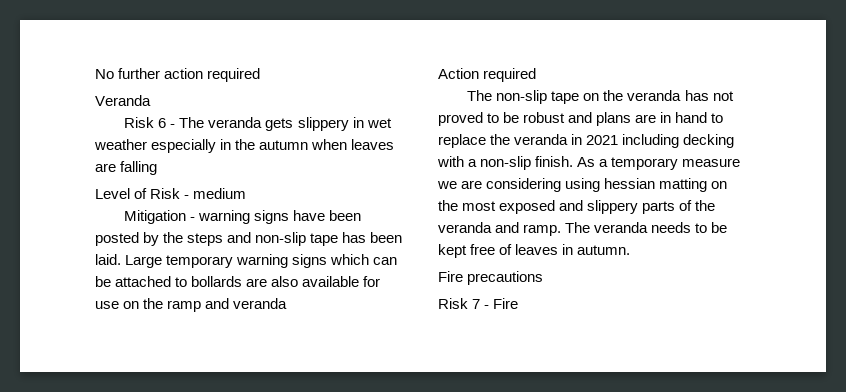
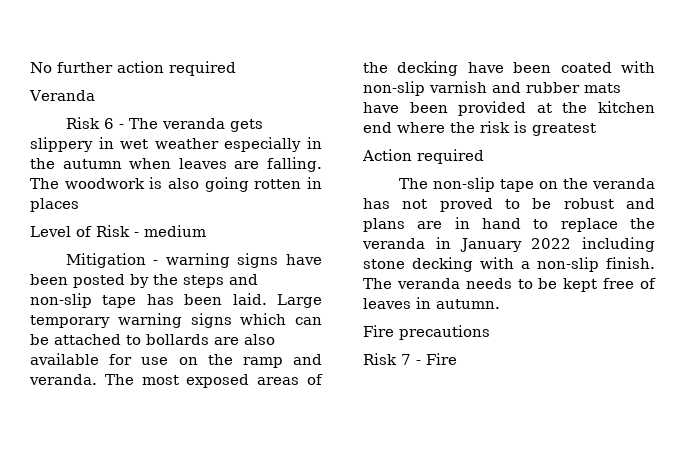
[120,161,158,175] falling -> [267,157,322,172] [30,177,322,192] [30,198,79,212] falling. The woodwork is also going rotten in places
[233,298,288,309] veranda -> [29,374,324,388] [363,61,655,76] [363,81,621,96] [363,101,655,116] [363,121,596,136] veranda. The most exposed areas of the decking have been coated with non-slip varnish and rubber mats have been provided at the kitchen end where the risk is greatest
[586,134,680,148] 2021 including -> [459,237,655,252] [363,259,405,269] January 2022 including stone
[577,157,741,170] [437,178,728,192] [438,200,716,214] [438,222,562,236] As a temporary measure we are considering using hessian matting on the most exposed and slippery parts of the veranda and ramp. -> (655, 263) none

